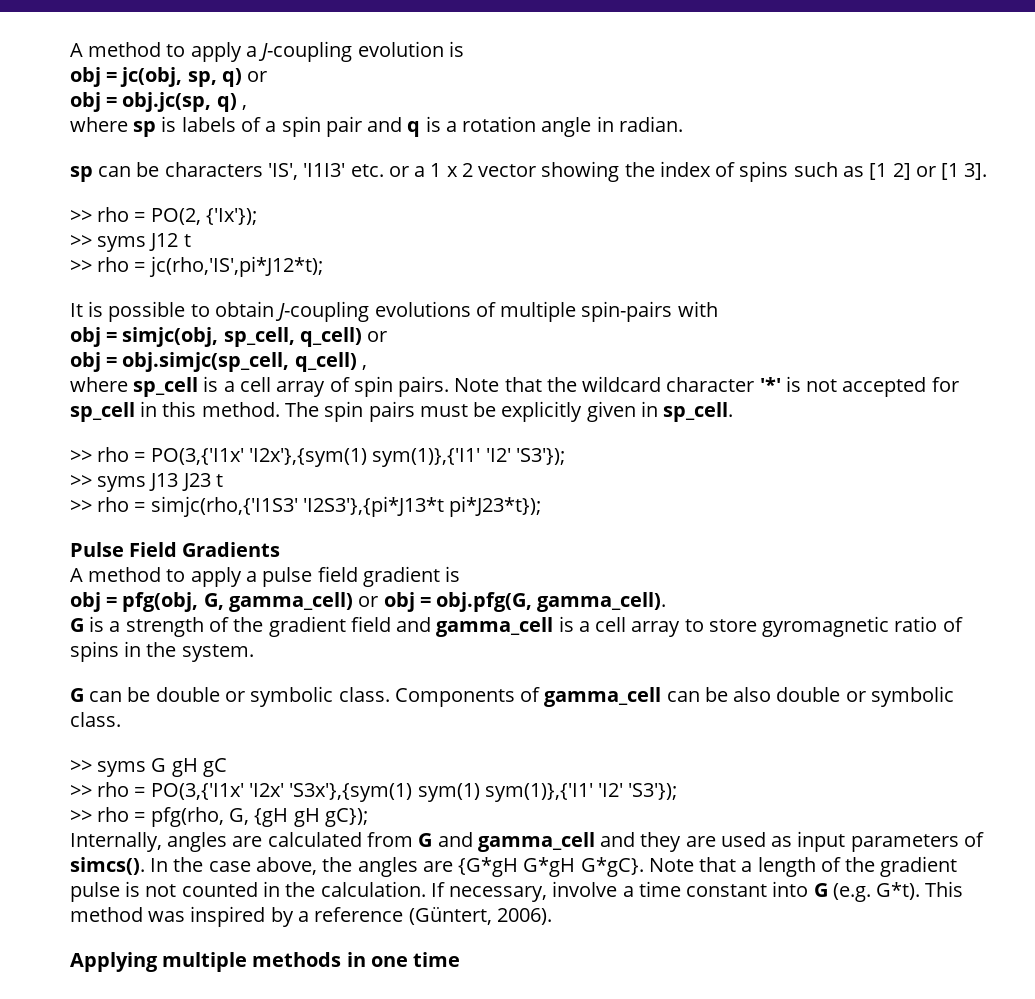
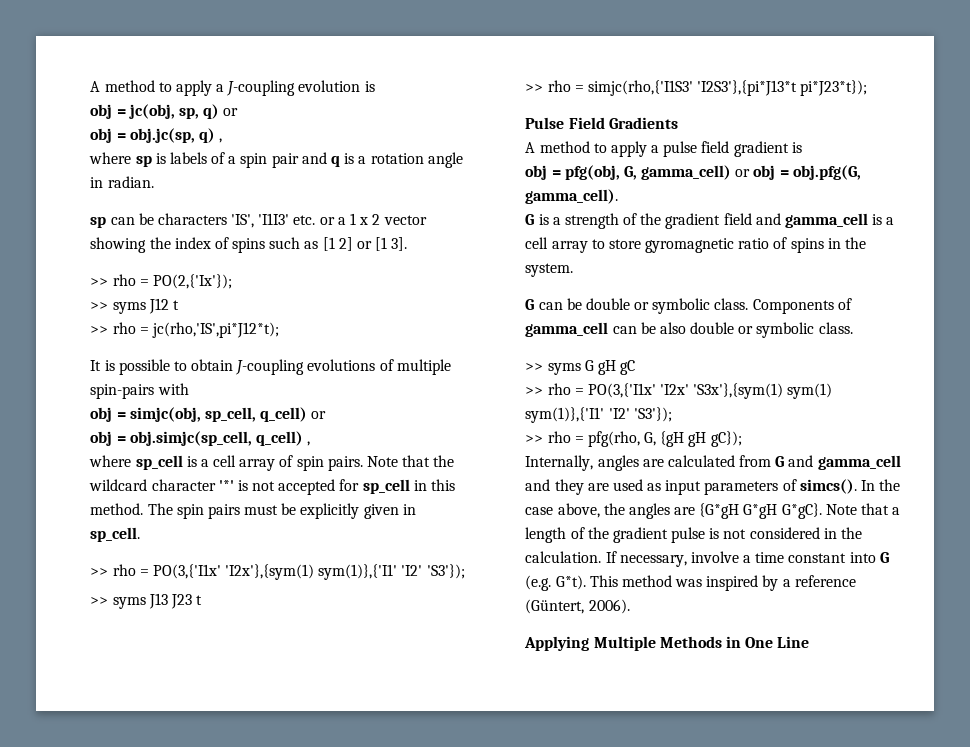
[150,208,258,225] PO(2, {'Ix'}); -> [152,274,232,289] PO(2,{'Ix'});
[181,882,258,897] counted -> [749,527,820,539] considered
[162,952,461,972] multiple methods in one time -> [593,636,810,651] Multiple Methods in One Line

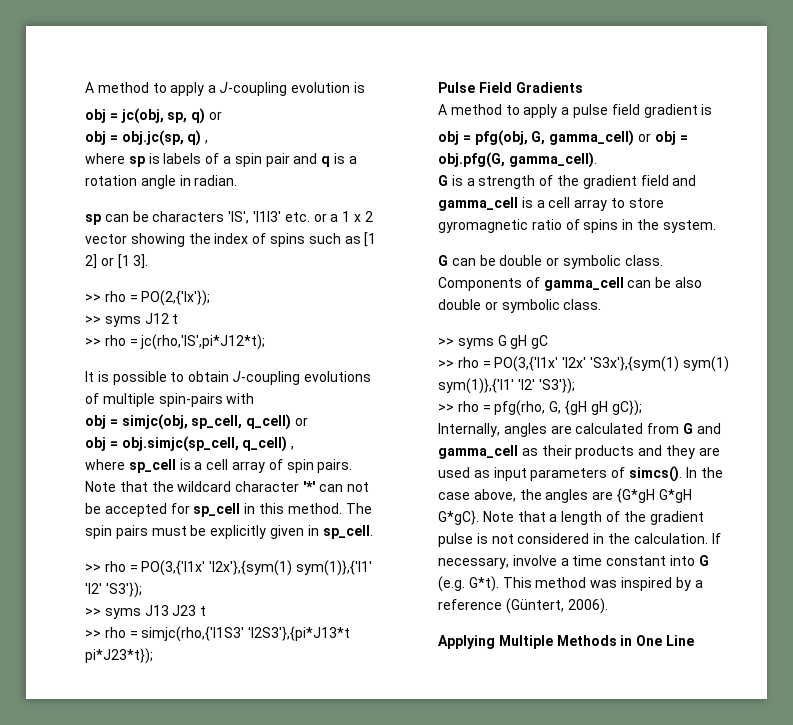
[237,480,276,491] is not -> [318,482,369,492] [85,503,102,514] can not be
(901, 462) none -> [521,445,635,459] as their products

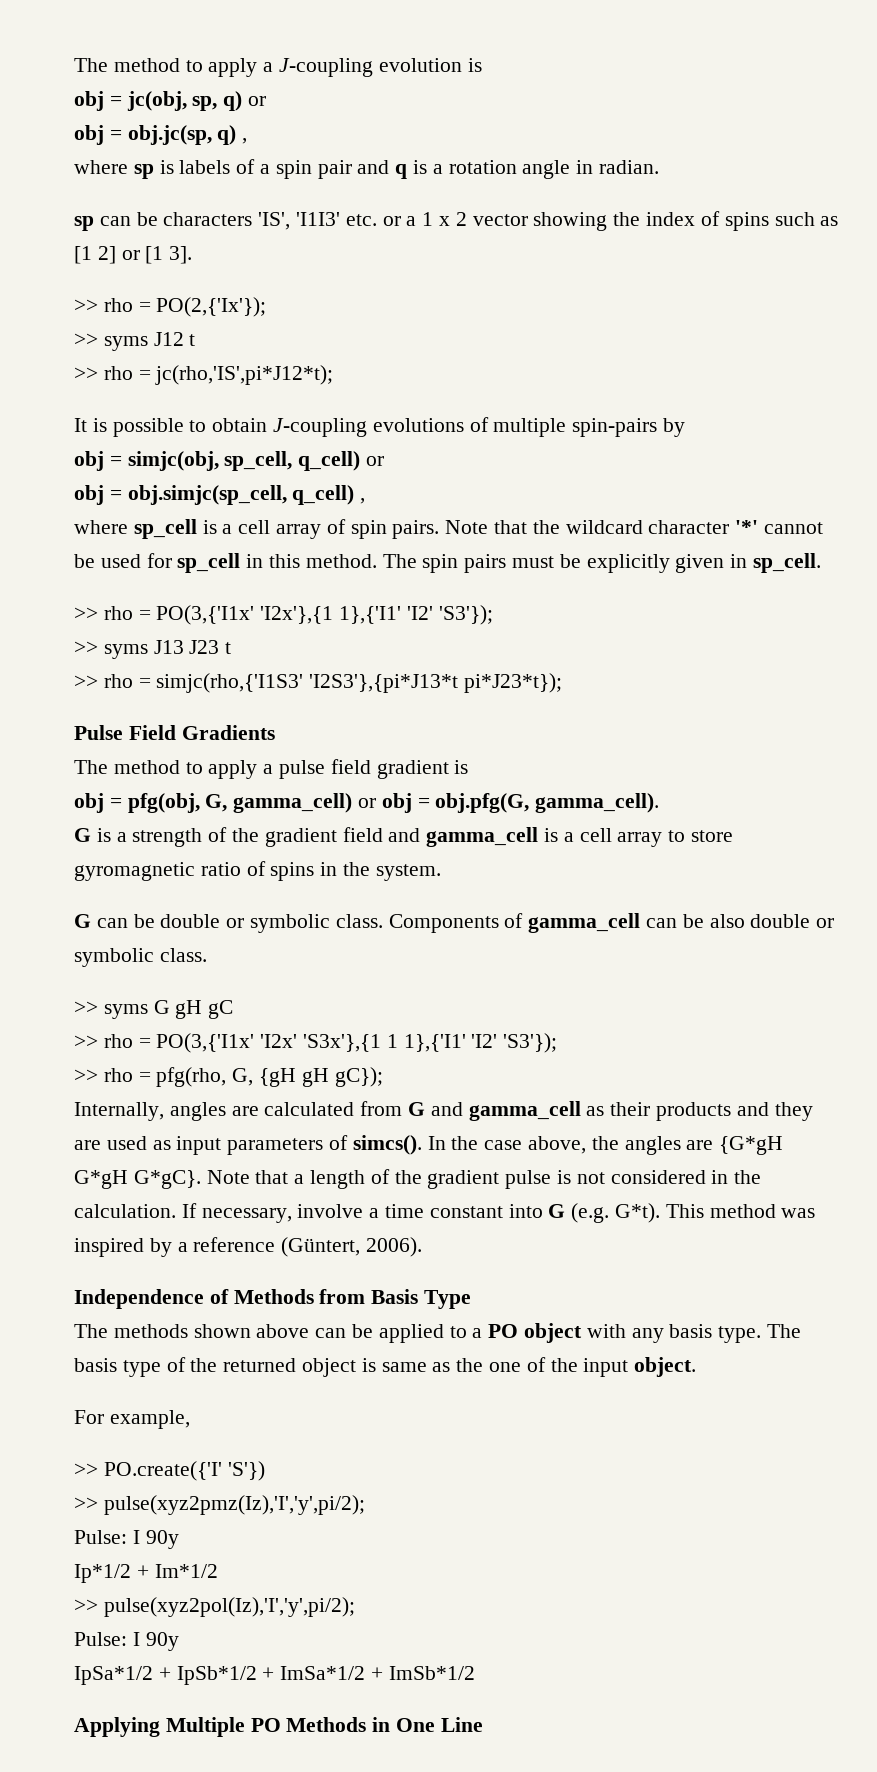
[85,82,95,93] A -> [74,58,109,72] The
[226,393,255,404] with -> [663,418,686,437] by
[318,482,369,492] [85,503,167,517] can not be accepted -> [764,522,824,534] [74,554,141,568] cannot be used
[209,560,373,576] 'I2x'},{sym(1) sym(1)},{'I1' -> [260,606,402,624] 'I2x'},{1 1},{'I1'
[438,104,448,115] A -> [74,760,109,774] The
[590,356,729,372] [438,378,515,394] 'S3x'},{sym(1) sym(1) sym(1)},{'I1' -> [303,1034,466,1052] 'S3x'},{1 1 1},{'I1'
(608, 606) none -> [74,1289,472,1309] [74,1323,802,1343] [74,1357,697,1377] [74,1410,190,1429] [74,1461,265,1481] [74,1495,365,1515] [74,1530,179,1549] [74,1564,218,1583] [74,1597,355,1617] [74,1632,179,1651] [74,1666,475,1685] // Independence of Methods from Basis Type // The methods shown above can be applied to a PO object with any basis type. The basis type of the returned object is same as the one of the input object. // For example, // >> PO.create({'I' 'S'}) // >> pulse(xyz2pmz(Iz),'I','y',pi/2); // Pulse: I 90y // Ip*1/2 + Im*1/2 // >> pulse(xyz2pol(Iz),'I','y',pi/2); // Pulse: I 90y // IpSa*1/2 + IpSb*1/2 + ImSa*1/2 + ImSb*1/2
(553, 642) none -> [250,1718,281,1732] PO

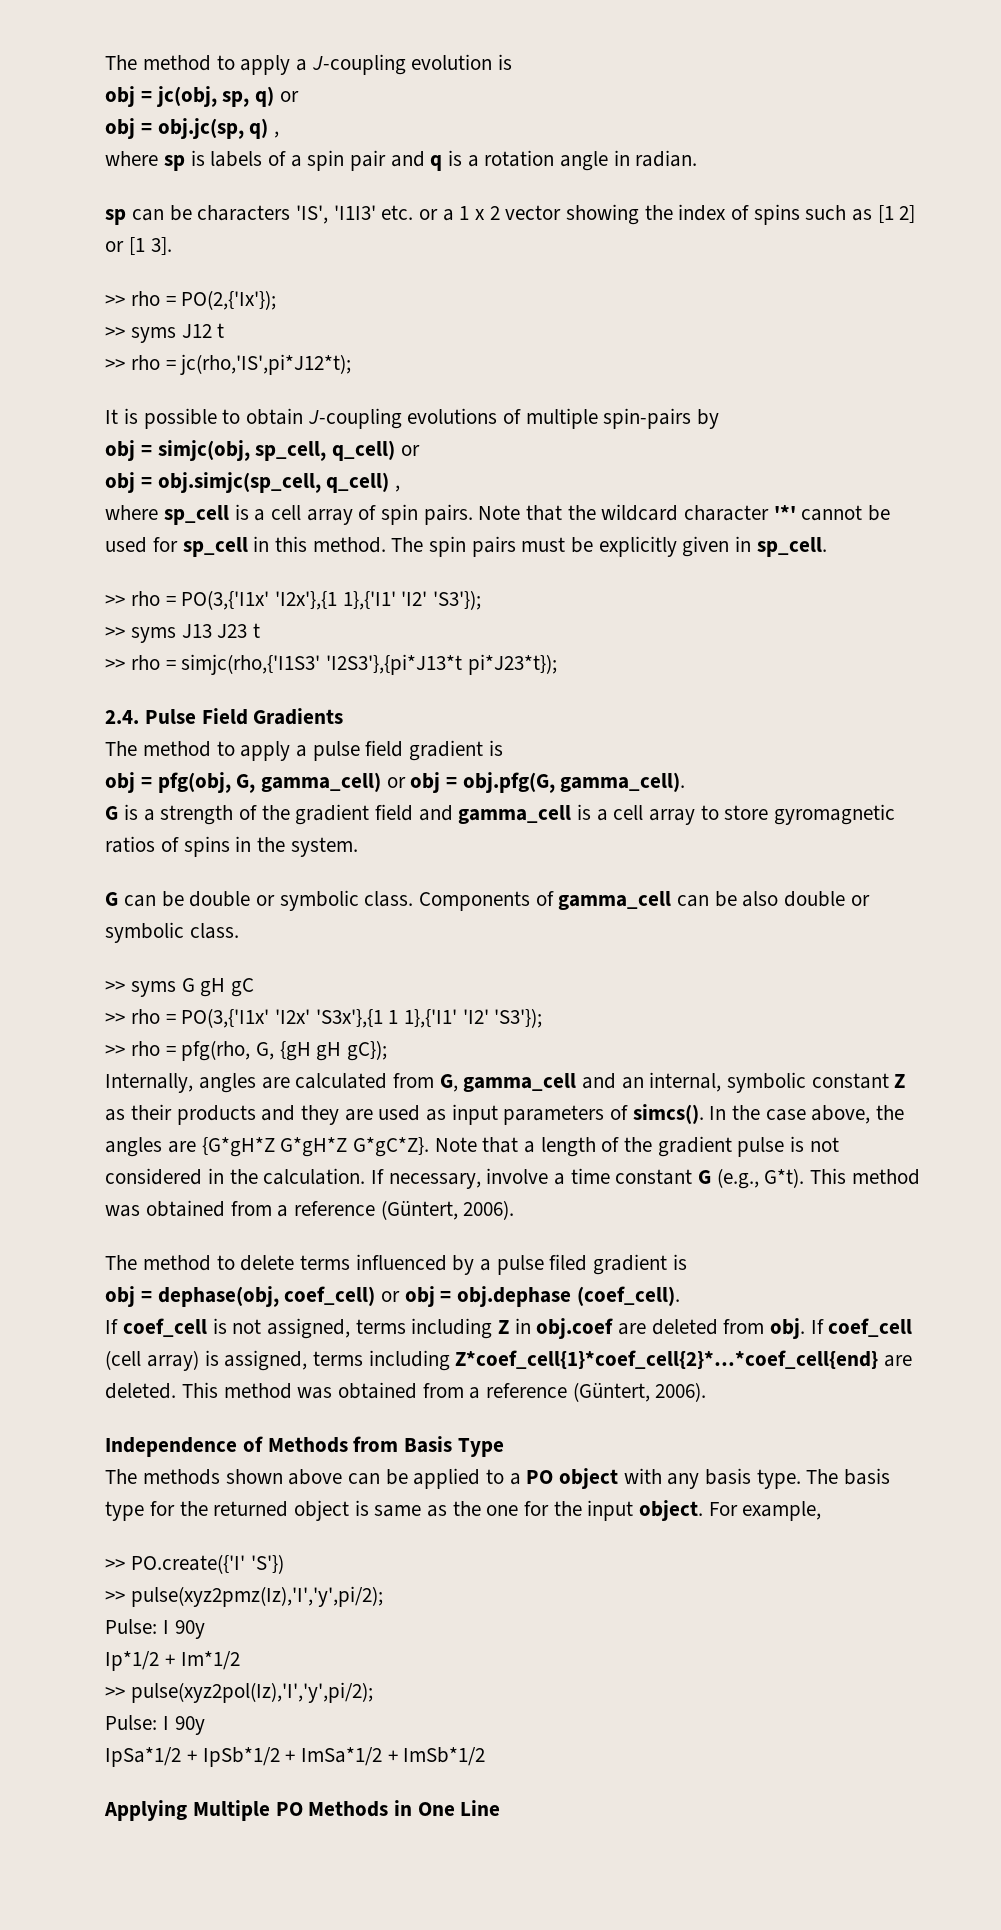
(563, 683) none -> [105,710,140,724] 2.4.
[200,862,241,876] ratio -> [105,836,156,853] ratios
[408,1101,581,1121] G and gamma_cell -> [439,1072,906,1093] G, gamma_cell and an internal, symbolic constant Z
[719,1136,784,1155] [74,1170,201,1189] {G*gH G*gH G*gC}. -> [201,1137,429,1157] {G*gH*Z G*gH*Z G*gC*Z}.
[508,1203,610,1223] into G (e.g. -> [697,1168,759,1189] G (e.g.,
[74,1238,172,1257] inspired by -> [145,1200,515,1220] [105,1254,687,1275] [105,1286,680,1307] [105,1318,913,1339] [105,1350,912,1371] [105,1382,464,1399] obtained from a reference (Güntert, 2006). // The method to delete terms influenced by a pulse filed gradient is // obj = dephase(obj, coef_cell) or obj = obj.dephase (coef_cell). // If coef_cell is not assigned, terms including Z in obj.coef are deleted from obj. If coef_cell (cell array) is assigned, terms including Z*coef_cell{1}*coef_cell{2}*…*coef_cell{end} are deleted. This method was obtained from
[166,1357,186,1372] of -> [149,1501,175,1516] for
[526,1357,546,1372] of -> [523,1501,549,1516] for
(697, 1367) // -> (704, 1510) none

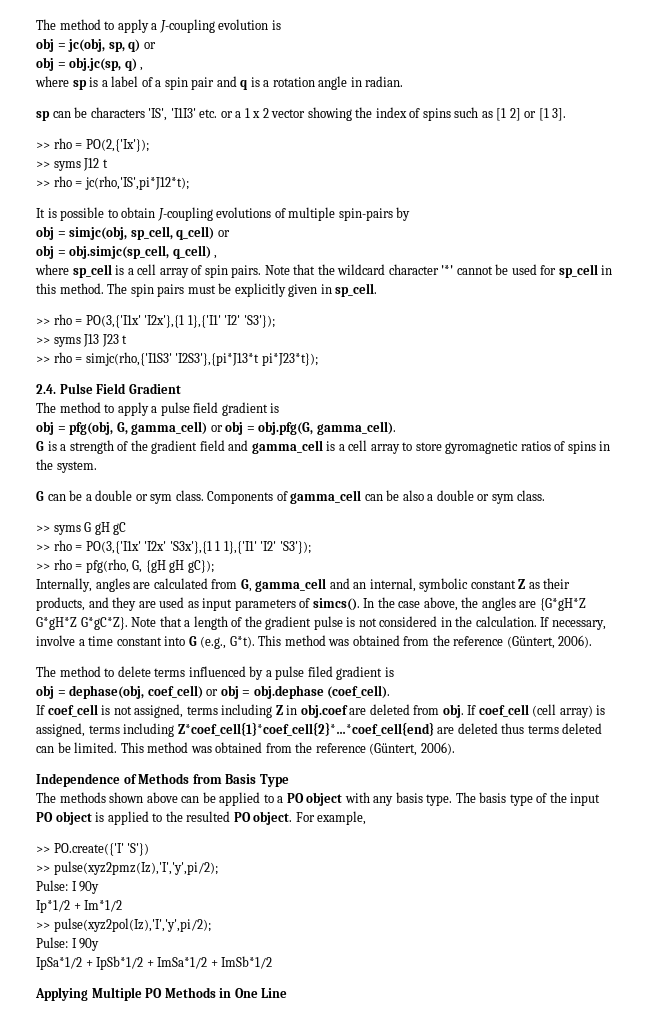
[210,151,263,167] labels -> [101,76,139,87] a label
[253,708,344,725] Gradients -> [128,383,181,394] Gradient
[189,890,359,911] double or symbolic -> [85,490,173,504] a double or sym
[784,891,870,907] [105,922,185,943] double or symbolic -> [427,490,514,504] a double or sym
[176,1105,256,1125] products -> [36,597,86,611] products,
(693, 1177) none -> [164,636,186,646] into
[277,1205,289,1217] a -> [432,635,450,646] the
[105,1382,481,1399] deleted. This method was obtained from a -> [457,723,603,734] [36,742,313,753] deleted thus terms deleted can be limited. This method was obtained from the
[149,1500,634,1521] for the returned object is same as the one for the input -> [536,792,601,806] [36,811,251,825] of the input PO object is applied to the resulted PO

